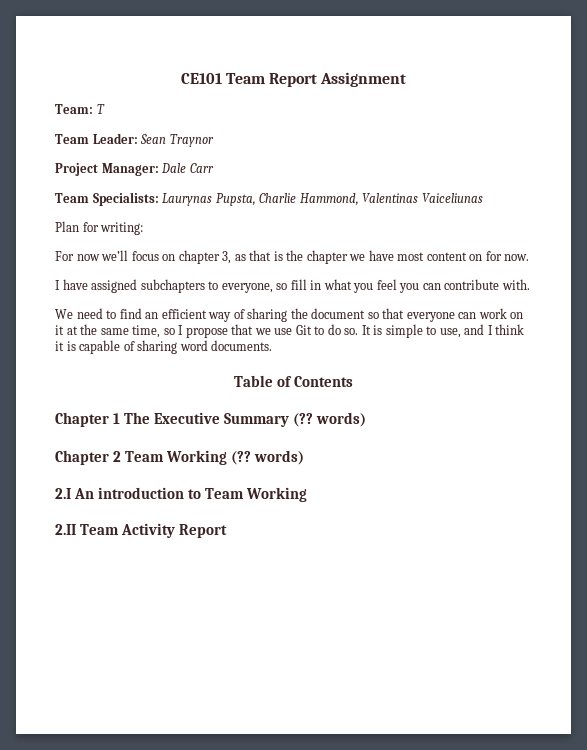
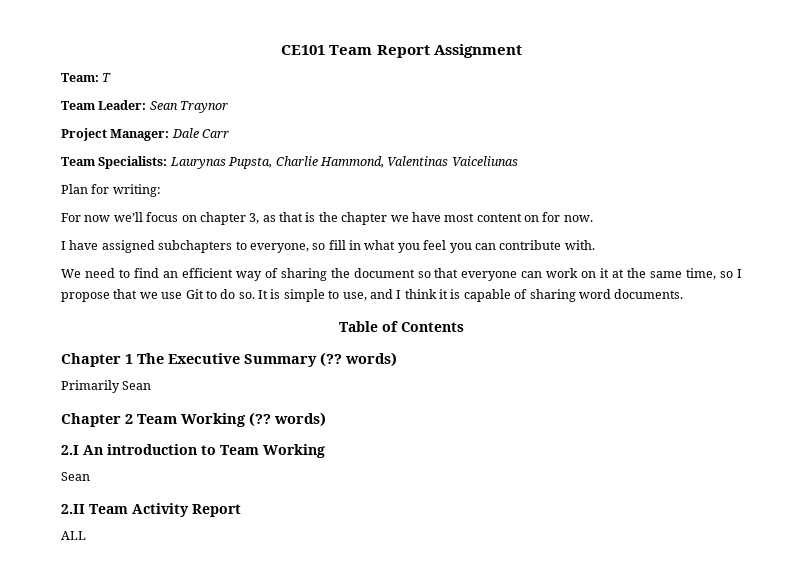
(367, 419) none -> [61,380,152,393] // Primarily Sean
(307, 494) none -> [61,472,90,481] // Sean
(227, 531) none -> [61,531,86,540] // ALL

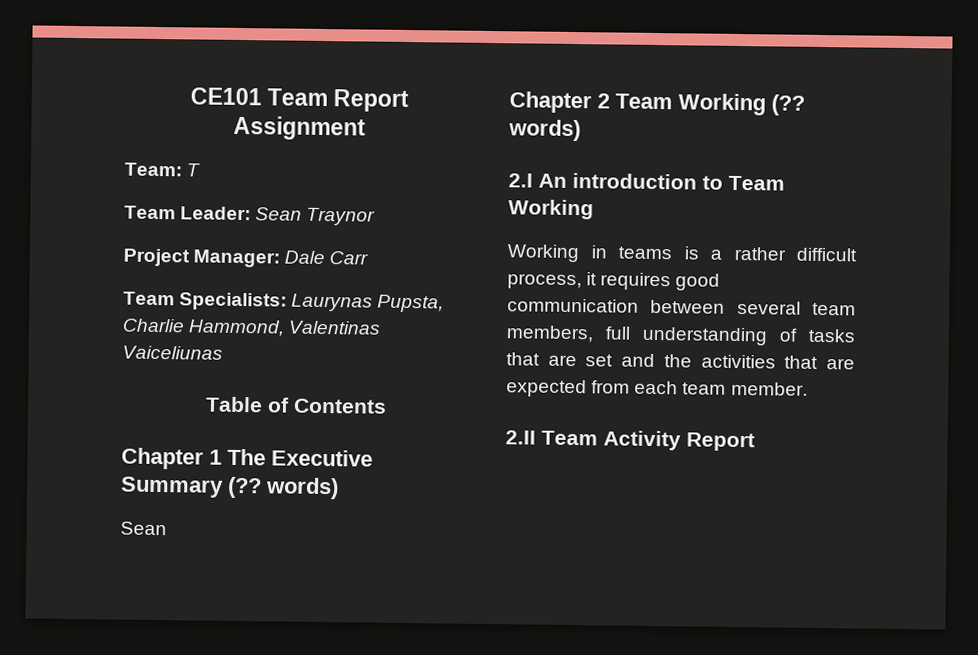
[61,184,161,197] [61,212,593,225] [61,240,595,253] [61,268,742,281] [61,289,684,302] // Plan for writing: // For now we’ll focus on chapter 3, as that is the chapter we have most content on for now. // I have assigned subchapters to everyone, so fill in what you feel you can contribute with. // We need to find an efficient way of sharing the document so that everyone can work on it at the same time, so I propose that we use Git to do so. It is simple to use, and I think it is capable of sharing word documents. -> (223, 352) none
[61,380,120,393] Primarily -> (339, 488) none
[61,472,90,481] Sean -> [507,244,857,263] [507,272,721,291] [507,298,856,316] [506,325,856,346] [506,352,855,370] [506,379,808,398] Working in teams is a rather difficult process, it requires good communication between several team members, full understanding of tasks that are set and the activities that are expected from each team member.
[61,531,86,540] // ALL -> (755, 442) none

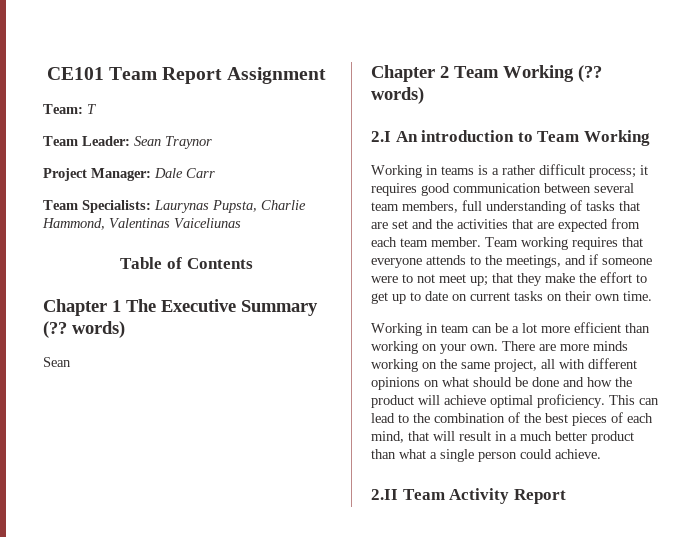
[507,273,582,290] process, -> [589,168,636,178] process;
(808, 388) none -> [485,237,643,250] [371,254,652,268] [371,272,647,286] [371,291,652,304] [371,322,650,336] [371,341,628,354] [371,358,637,372] [371,377,632,390] [371,394,659,408] [371,412,653,426] [371,431,634,444] [371,449,601,462] Team working requires that everyone attends to the meetings, and if someone were to not meet up; that they make the effort to get up to date on current tasks on their own time. // Working in team can be a lot more efficient than working on your own. There are more minds working on the same project, all with different opinions on what should be done and how the product will achieve optimal proficiency. This can lead to the combination of the best pieces of each mind, that will result in a much better product than what a single person could achieve.

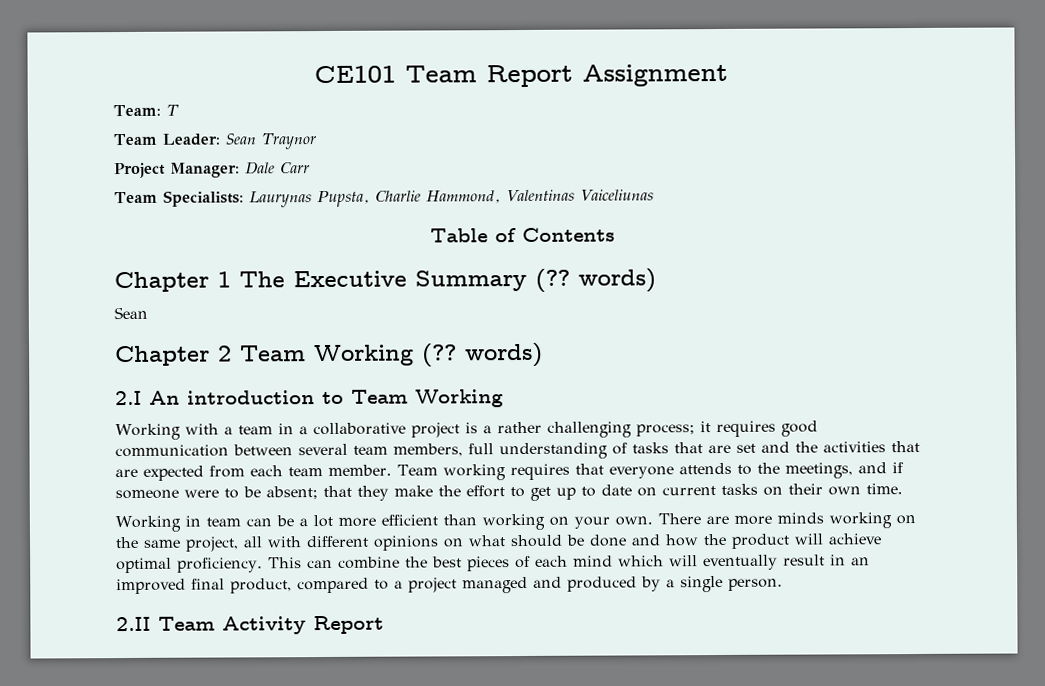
[426,165,474,175] in teams -> [184,422,460,438] with a team in a collaborative project
[539,164,585,175] difficult -> [546,421,632,438] challenging
[417,274,488,286] not meet up; -> [243,486,318,500] be absent;
[371,412,520,423] lead to the combination of -> [337,556,400,569] combine
[371,431,634,444] [371,449,601,462] mind, that will result in a much better product than what a single person could achieve. -> [572,554,870,571] [116,575,783,595] mind which will eventually result in an improved final product, compared to a project managed and produced by a single person.

